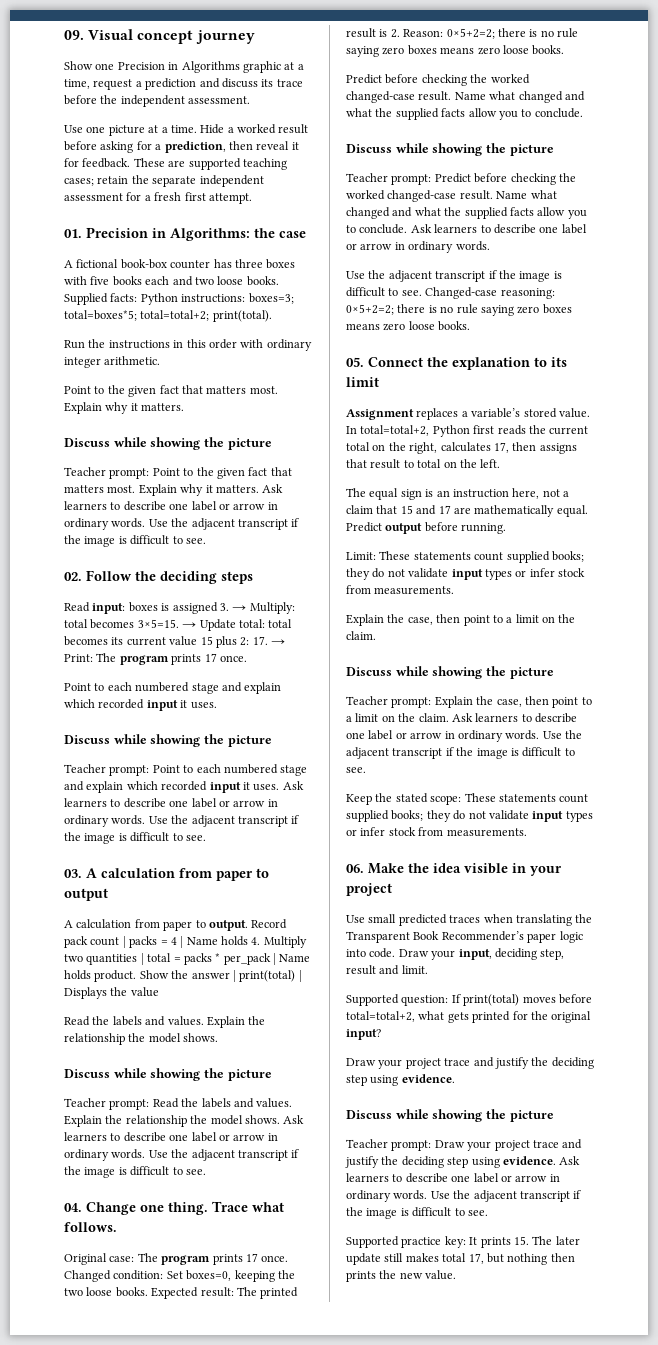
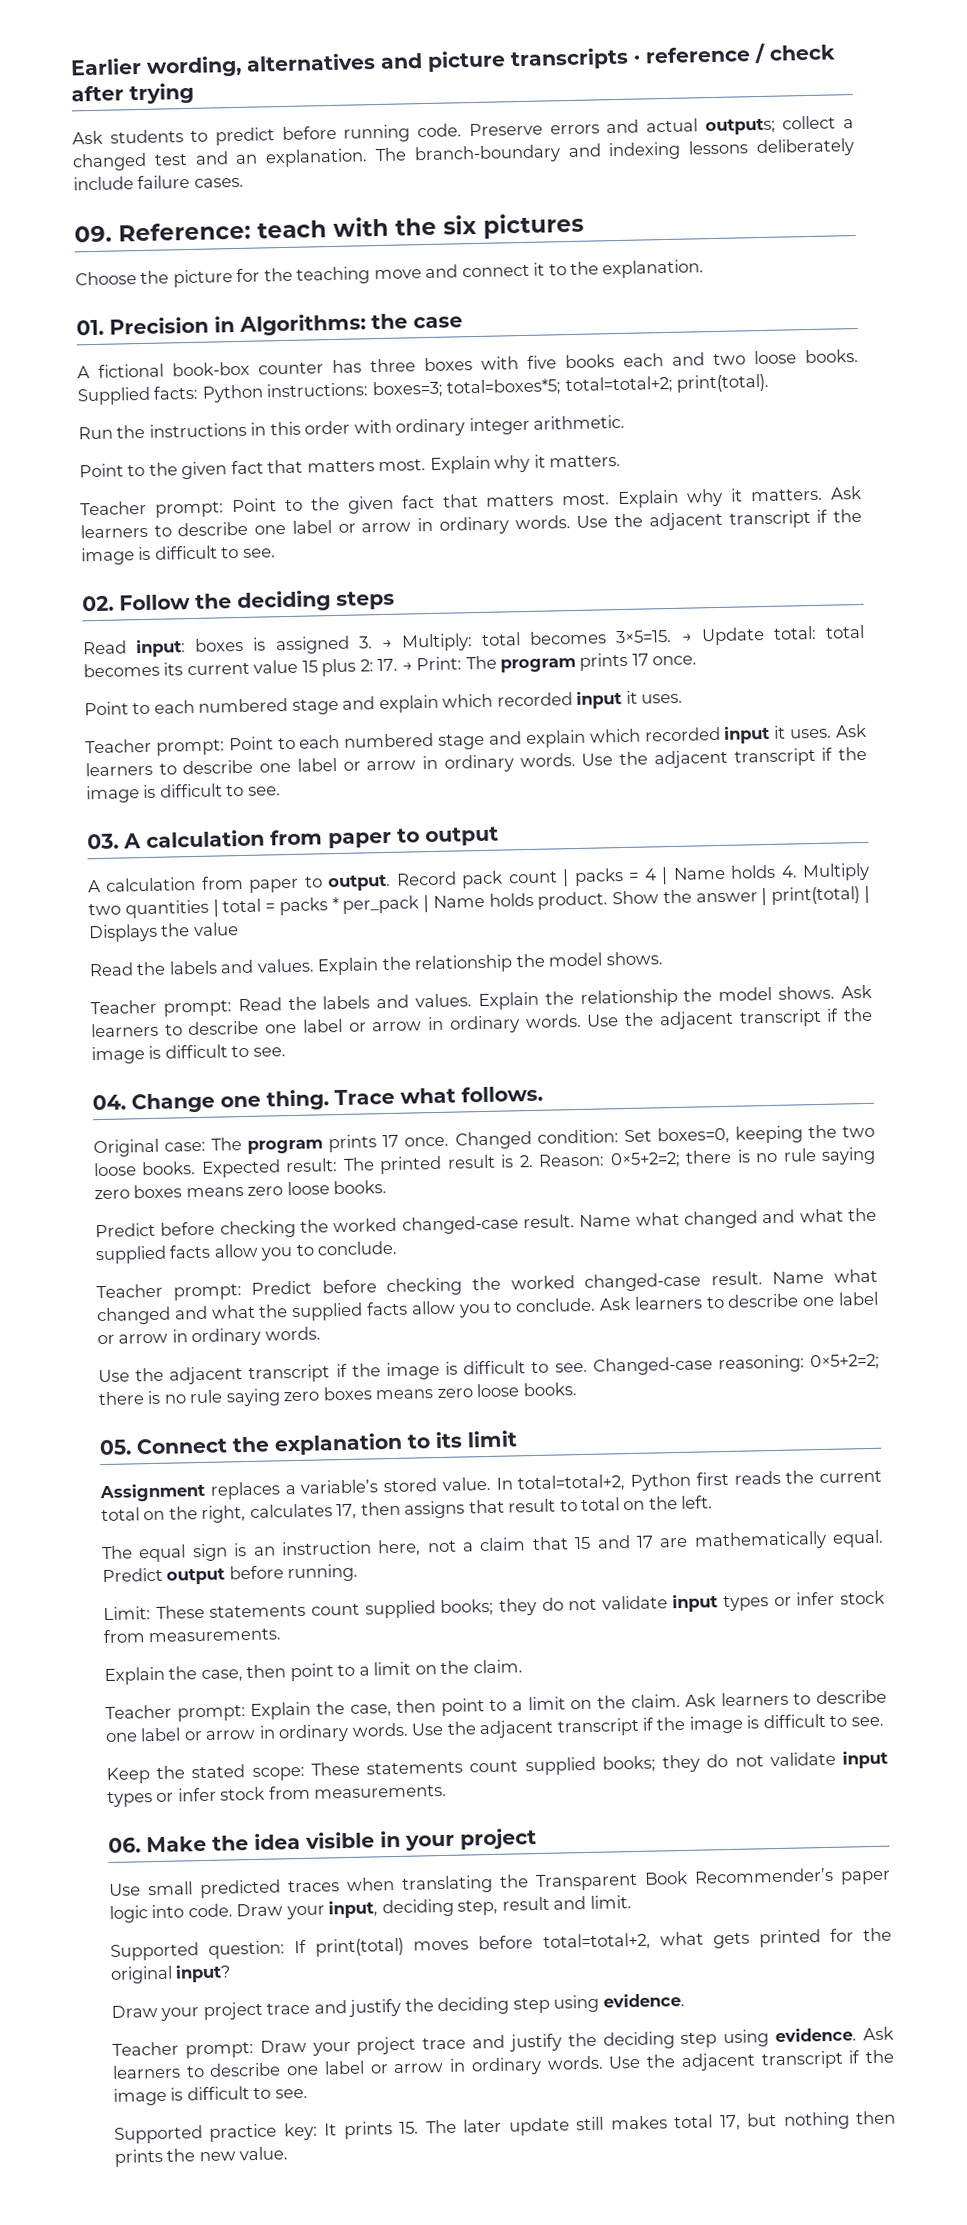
[64,29,255,44] [64,61,304,73] [64,78,303,90] [64,95,251,107] [64,124,309,136] [64,141,299,153] [64,158,287,170] [64,175,264,187] [64,192,252,204] 09. Visual concept journey // Show one Precision in Algorithms graphic at a time, request a prediction and discuss its trace before the independent assessment. // Use one picture at a time. Hide a worked result before asking for a prediction, then reveal it for feedback. These are supported teaching cases; retain the separate independent assessment for a fresh first attempt. -> [70,42,836,78] [71,82,194,105] [72,115,855,146] [72,138,855,172] [73,174,244,191] [74,212,584,243] [75,259,705,288] Earlier wording, alternatives and picture transcripts · reference / check after trying // Ask students to predict before running code. Preserve errors and actual outputs; collect a changed test and an explanation. The branch-boundary and indexing lessons deliberately include failure cases. // 09. Reference: teach with the six pictures // Choose the picture for the teaching move and connect it to the explanation.
[64,437,272,450] // Discuss while showing the picture -> (622, 461) none
[64,734,272,747] // Discuss while showing the picture -> (684, 698) none
[64,1068,272,1081] // Discuss while showing the picture -> (663, 958) none
[346,143,554,156] // Discuss while showing the picture -> (398, 1248) none
[346,666,554,679] // Discuss while showing the picture -> (523, 1666) none
[346,1109,554,1122] // Discuss while showing the picture -> (685, 2000) none

